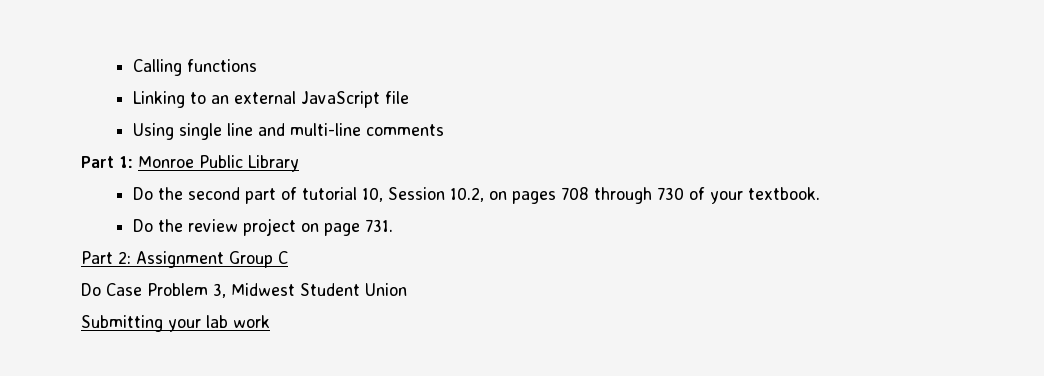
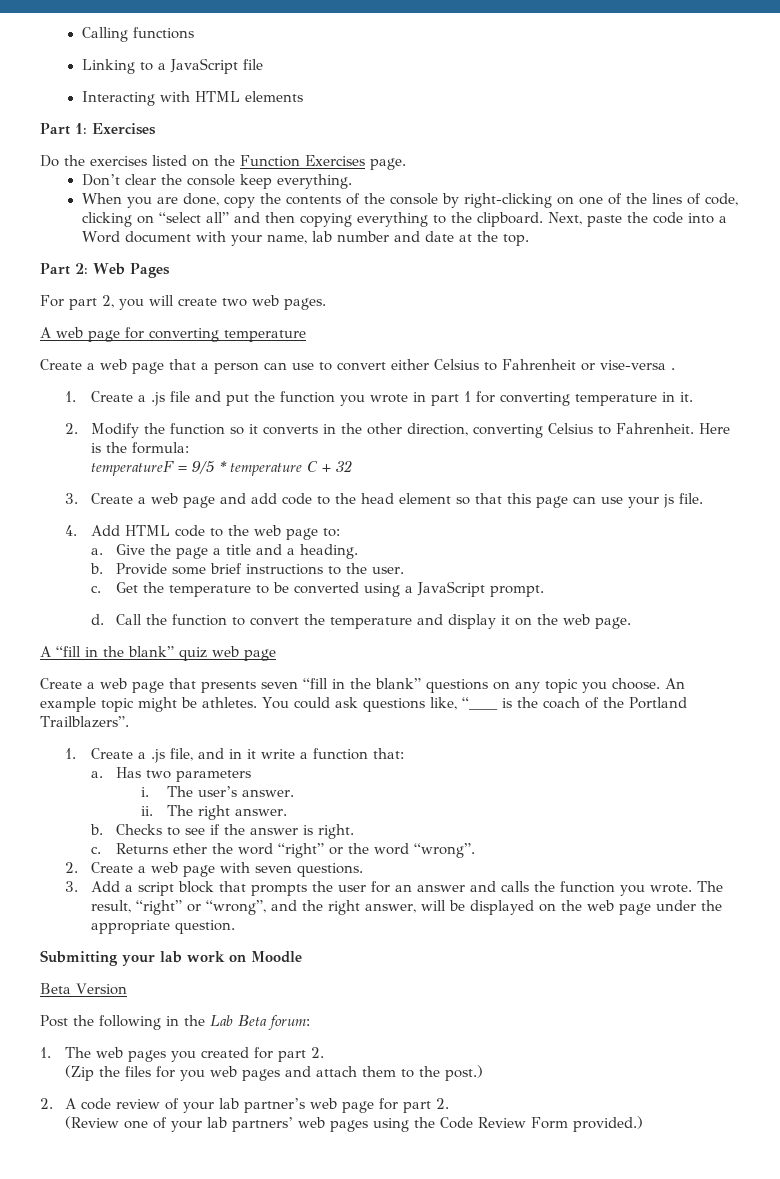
[211,91,297,104] an external -> [157,63,166,70] a
[133,123,445,140] Using single line and multi-line comments -> [81,91,303,106] Interacting with HTML elements
[138,155,299,172] [133,187,821,204] [133,218,394,236] [81,251,288,268] [81,283,407,298] [81,315,270,332] Monroe Public Library // Do the second part of tutorial 10, Session 10.2, on pages 708 through 730 of your textbook. // Do the review project on page 731. // Part 2: Assignment Group C // Do Case Problem 3, Midwest Student Union // Submitting your lab work -> [92,123,156,135] [40,155,406,170] [81,174,352,189] [81,193,738,208] [81,212,727,227] [81,231,529,246] [40,263,170,278] [40,295,326,310] [40,327,306,342] [40,359,675,374] [65,391,693,406] [65,423,730,438] [90,442,189,454] [90,460,352,476] [65,493,703,508] [65,525,340,540] [90,544,359,559] [89,563,405,575] [90,581,545,597] [90,614,632,629] [40,646,276,661] [40,678,685,693] [40,697,687,712] [40,716,129,728] [65,748,404,763] [90,767,252,782] [141,786,294,797] [141,805,287,820] [89,824,355,839] [90,843,476,858] [65,862,363,877] [65,881,723,896] [90,900,722,915] [90,920,235,934] [40,950,302,966] [40,983,127,995] [40,1015,310,1030] [40,1047,325,1062] [65,1065,484,1081] [40,1098,450,1113] [65,1116,644,1132] Exercises // Do the exercises listed on the Function Exercises page. // Don’t clear the console keep everything. // When you are done, copy the contents of the console by right-clicking on one of the lines of code, clicking on “select all” and then copying everything to the clipboard. Next, paste the code into a Word document with your name, lab number and date at the top. // Part 2: Web Pages // For part 2, you will create two web pages. // A web page for converting temperature // Create a web page that a person can use to convert either Celsius to Fahrenheit or vise-versa . // 1. Create a .js file and put the function you wrote in part 1 for converting temperature in it. // 2. Modify the function so it converts in the other direction, converting Celsius to Fahrenheit. Here is the formula: // temperatureF = 9/5 * temperature C + 32 // 3. Create a web page and add code to the head element so that this page can use your js file. // 4. Add HTML code to the web page to: // a. Give the page a title and a heading. // b. Provide some brief instructions to the user. // c. Get the temperature to be converted using a JavaScript prompt. // d. Call the function to convert the temperature and display it on the web page. // A “fill in the blank” quiz web page // Create a web page that presents seven “fill in the blank” questions on any topic you choose. An example topic might be athletes. You could ask questions like, “____ is the coach of the Portland Trailblazers”. // 1. Create a .js file, and in it write a function that: // a. Has two parameters // i. The user’s answer. // ii. The right answer. // b. Checks to see if the answer is right. // c. Returns ether the word “right” or the word “wrong”. // 2. Create a web page with seven questions. // 3. Add a script block that prompts the user for an answer and calls the function you wrote. The result, “right” or “wrong”, and the right answer, will be displayed on the web page under the appropriate question. // Submitting your lab work on Moodle // Beta Version // Post the following in the Lab Beta forum: // 1. The web pages you created for part 2. // (Zip the files for you web pages and attach them to the post.) // 2. A code review of your lab partner’s web page for part 2. // (Review one of your lab partners’ web pages using the Code Review Form provided.)

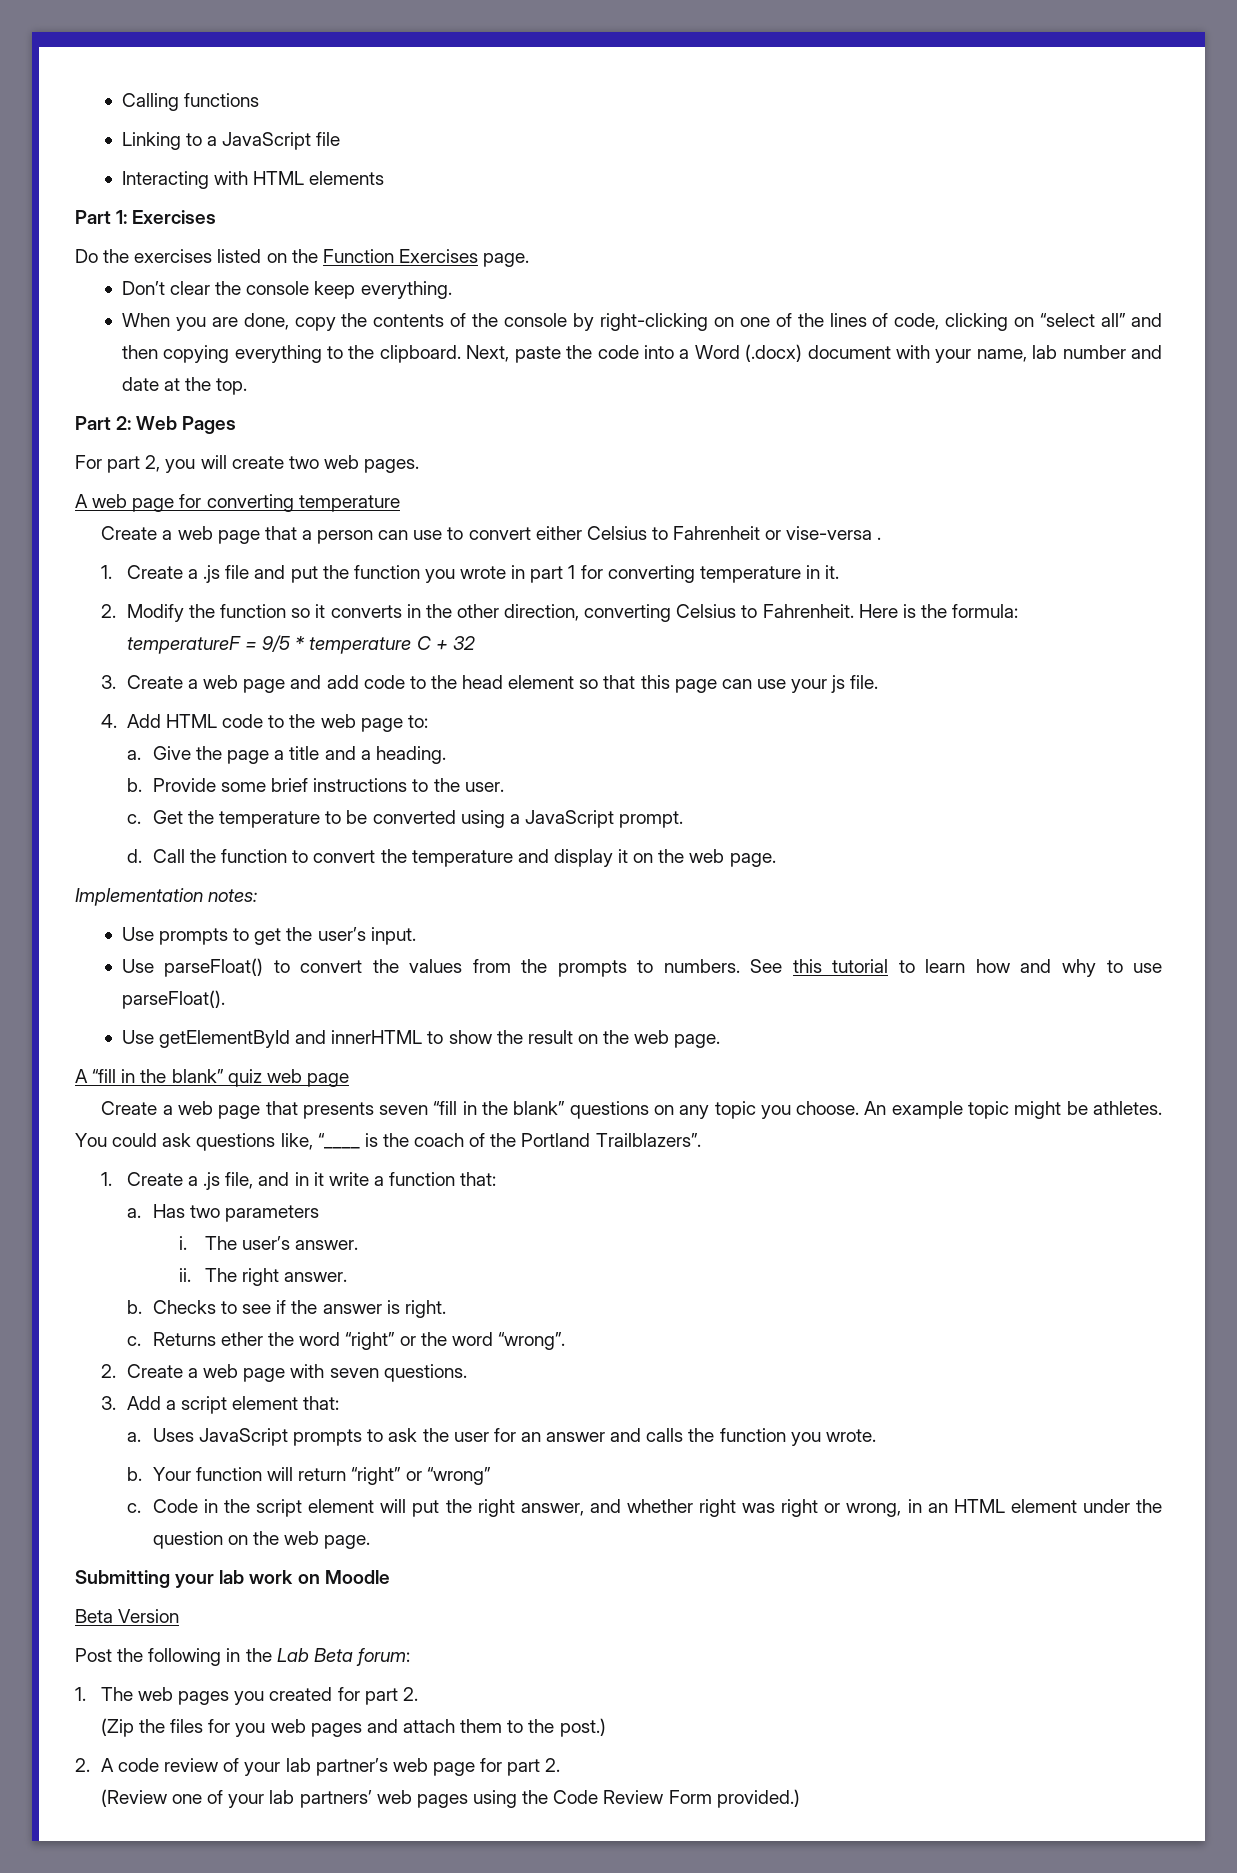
(120, 237) none -> [745,344,803,362] (.docx)
(632, 623) none -> [75,888,258,906] [121,927,416,945] [121,958,1163,977] [121,990,225,1009] [121,1030,721,1048] // Implementation notes: // Use prompts to get the user’s input. // Use parseFloat() to convert the values from the prompts to numbers. See this tutorial to learn how and why to use parseFloat(). // Use getElementById and innerHTML to show the result on the web page.
[177,881,307,896] block that prompts -> [232,1396,340,1410] [126,1428,418,1446] element that: // a. Uses JavaScript prompts to ask
[696,881,723,892] [90,900,722,915] [90,920,235,934] The result, “right” or “wrong”, and the right answer, will be displayed on the web page under the appropriate question. -> [126,1467,491,1485] [126,1499,1162,1517] [152,1531,371,1549] // b. Your function will return “right” or “wrong” // c. Code in the script element will put the right answer, and whether right was right or wrong, in an HTML element under the question on the web page.

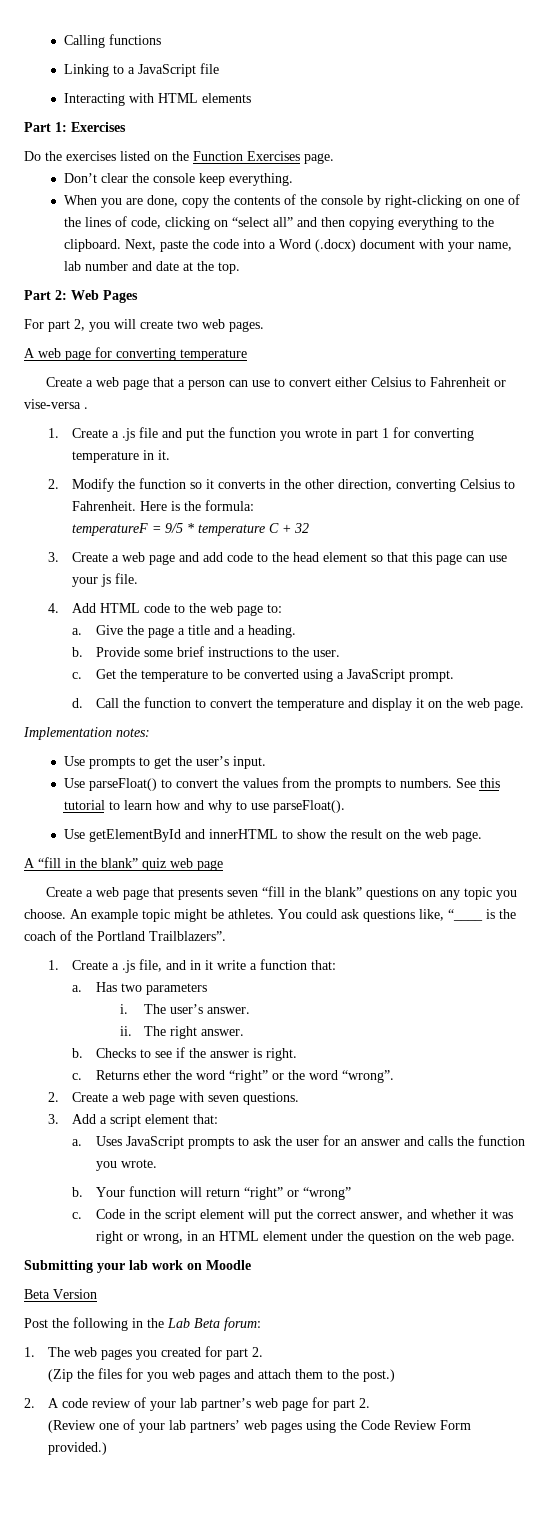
[477,1499,515,1517] right -> [317,1210,357,1219] correct
[699,1499,737,1517] right -> [480,1209,489,1219] it

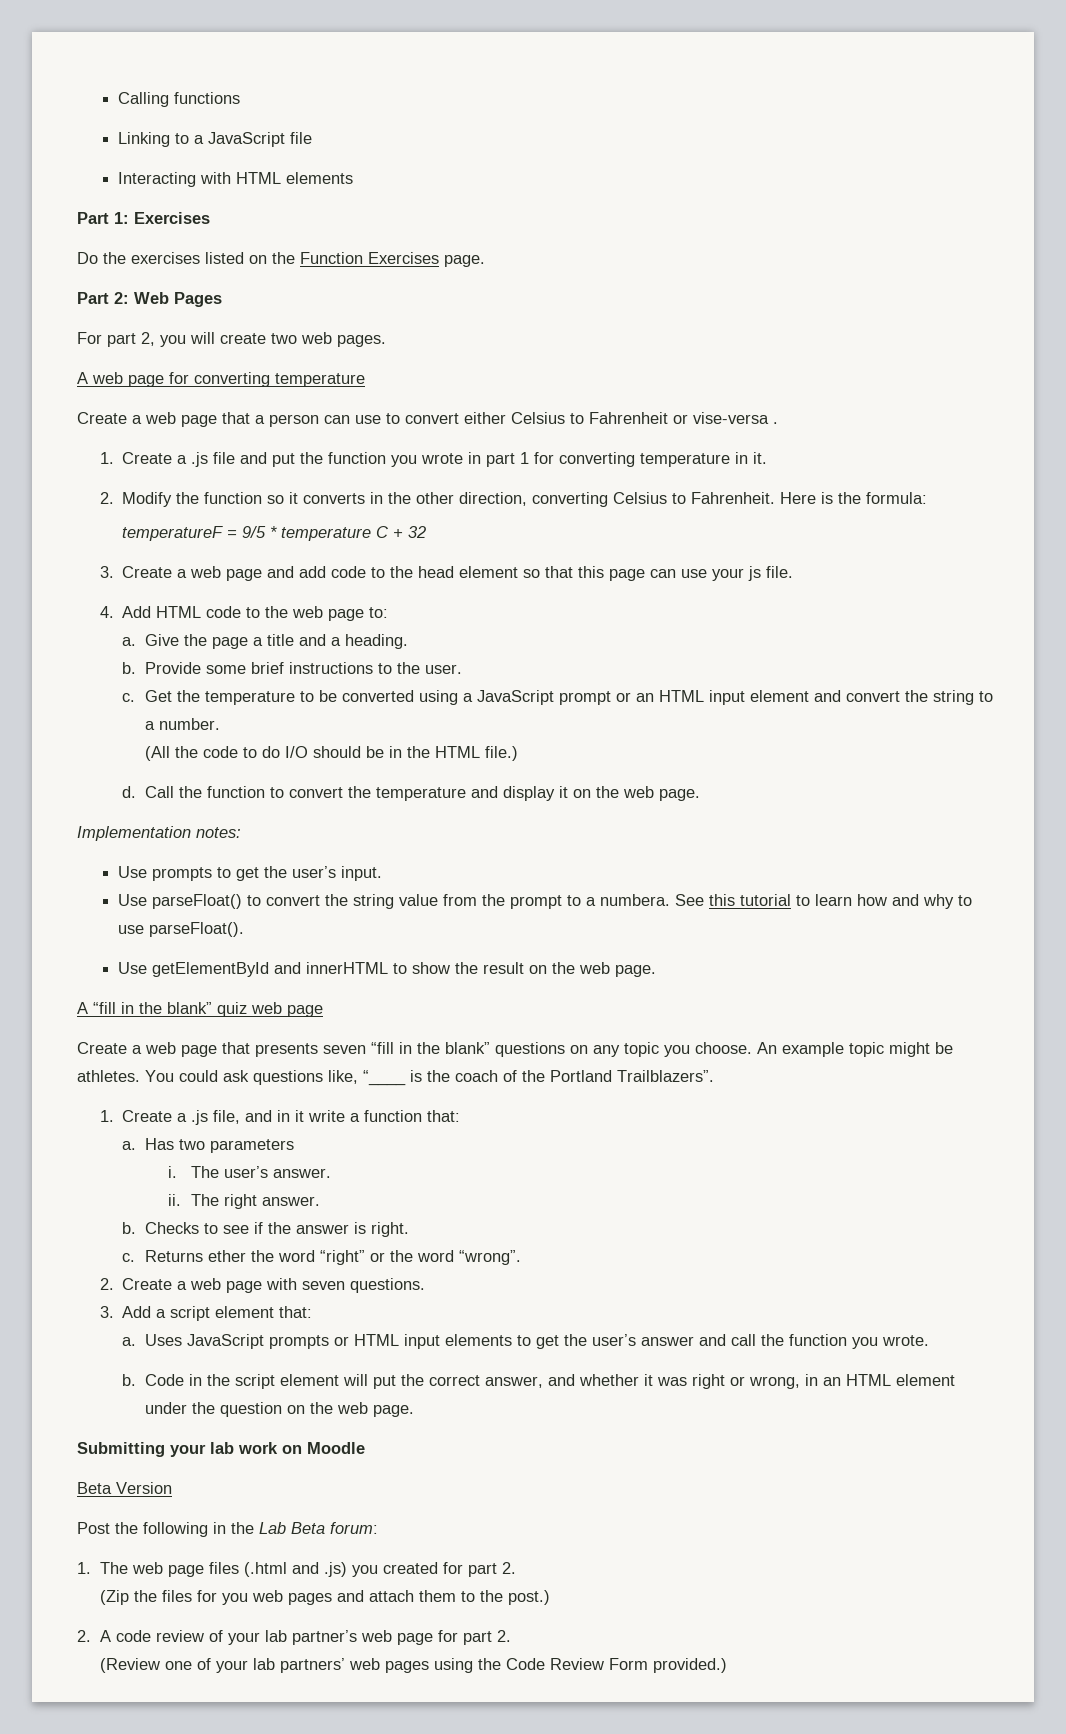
[63,173,293,186] [63,194,520,208] [63,216,494,230] [63,239,512,252] [63,261,240,274] // Don’t clear the console keep everything. // When you are done, copy the contents of the console by right-clicking on one of the lines of code, clicking on “select all” and then copying everything to the clipboard. Next, paste the code into a Word (.docx) document with your name, lab number and date at the top. -> (485, 261) none
[409,670,455,682] prompt. -> [559,690,994,705] [145,718,221,730] [145,746,519,761] prompt or an HTML input element and convert the string to a number. // (All the code to do I/O should be in the HTML file.)
[242,777,452,791] values from the prompts to numbers. -> [352,894,670,909] string value from the prompt to a numbera.
[238,1135,358,1146] to ask the user for an -> [334,1334,637,1349] or HTML input elements to get the user’s
[428,1136,454,1146] calls -> [731,1334,757,1346] call
[96,1186,352,1200] [72,1212,83,1219] Your function will return “right” or “wrong” // c. -> (137, 1380) none
[101,1349,133,1360] pages -> [167,1562,347,1577] page files (.html and .js)

